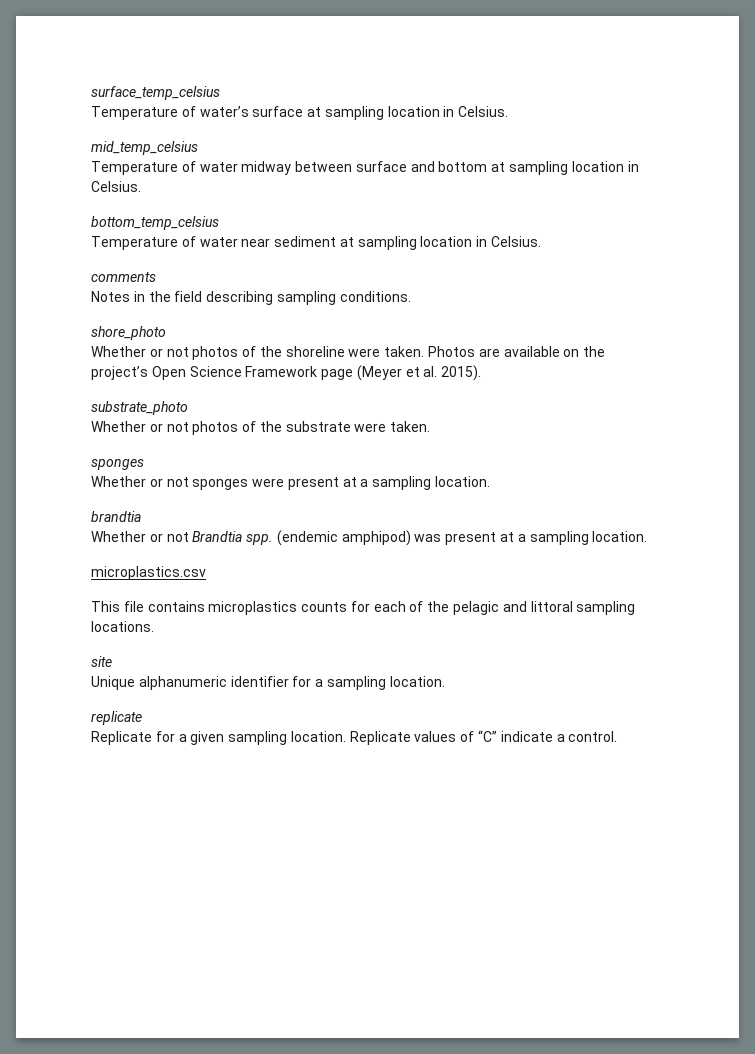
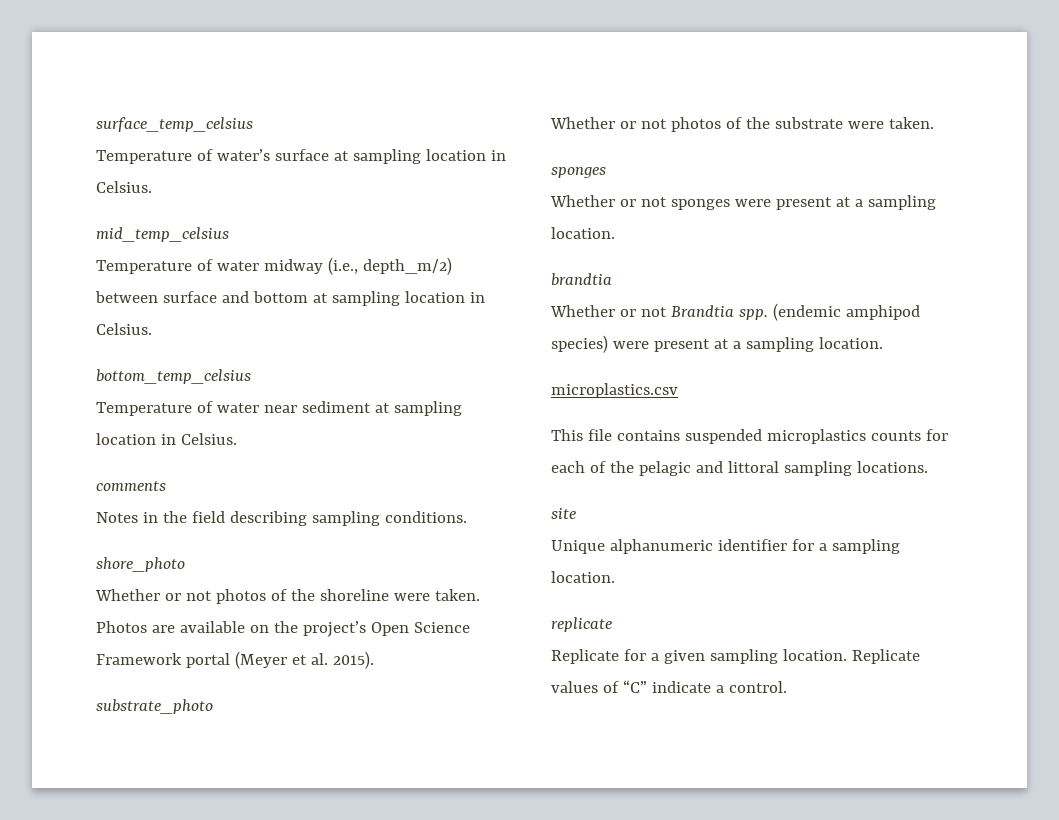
(292, 168) none -> [327,257,452,275] (i.e., depth_m/2)
[321,369,354,380] page -> [185,653,230,668] portal
[341,530,442,546] amphipod) was -> [845,305,920,320] [551,335,649,353] amphipod species) were
(205, 606) none -> [684,429,762,444] suspended

